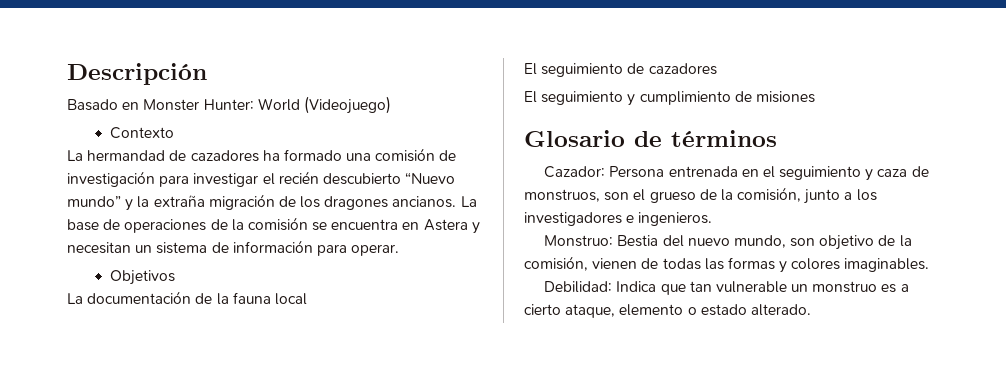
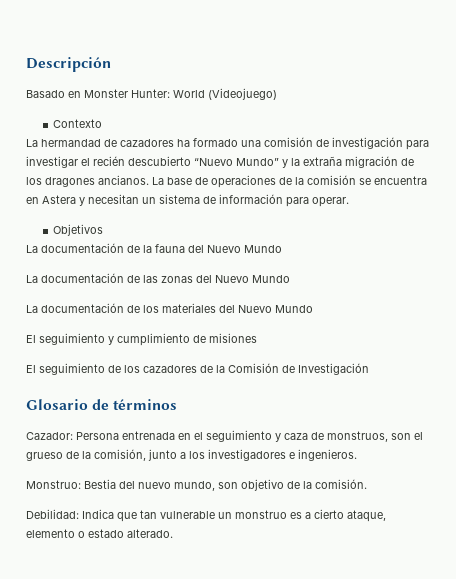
[67,196,121,207] mundo” -> [236,158,279,166] Mundo”
[274,293,307,305] [524,63,717,77] local // El seguimiento de cazadores -> [188,245,282,253] [26,273,290,283] [26,303,313,313] del Nuevo Mundo // La documentación de las zonas del Nuevo Mundo // La documentación de los materiales del Nuevo Mundo
(815, 97) none -> [26,363,369,375] // El seguimiento de los cazadores de la Comisión de Investigación
[524,256,930,273] comisión, vienen de todas las formas y colores imaginables. -> [315,479,367,489] comisión.

